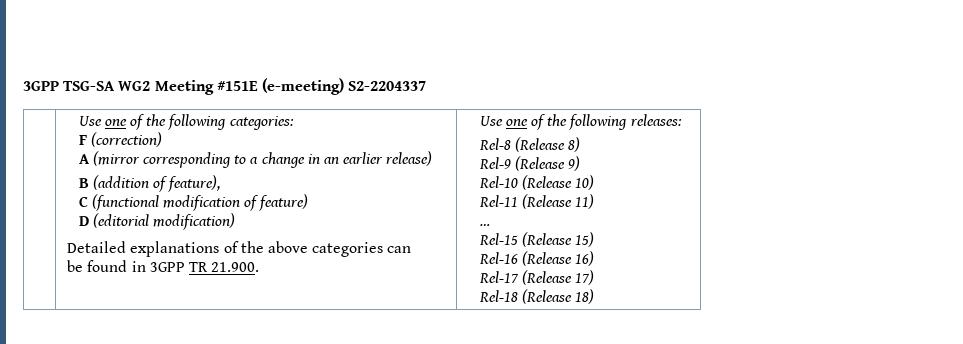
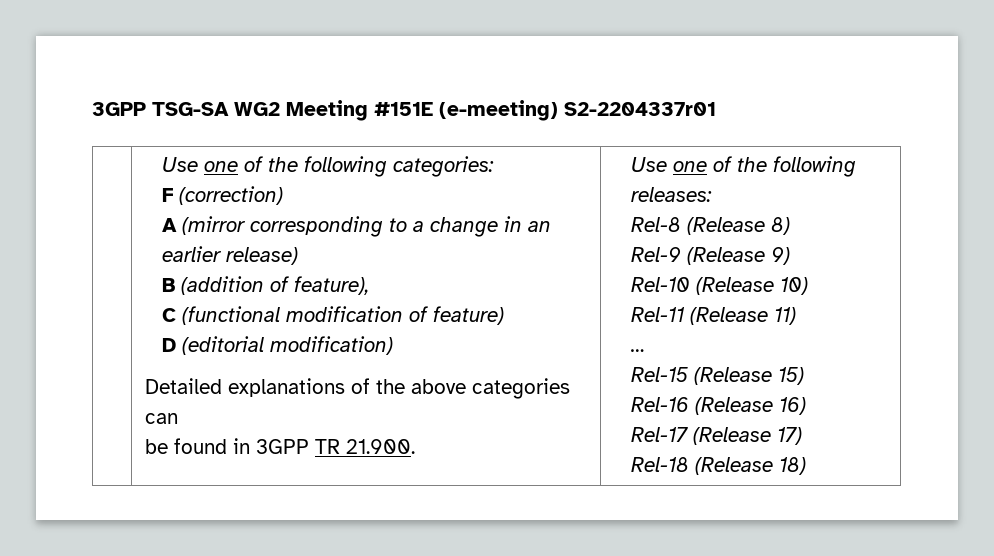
[348,81,427,91] S2-2204337 -> [564,102,716,116] S2-2204337r01

